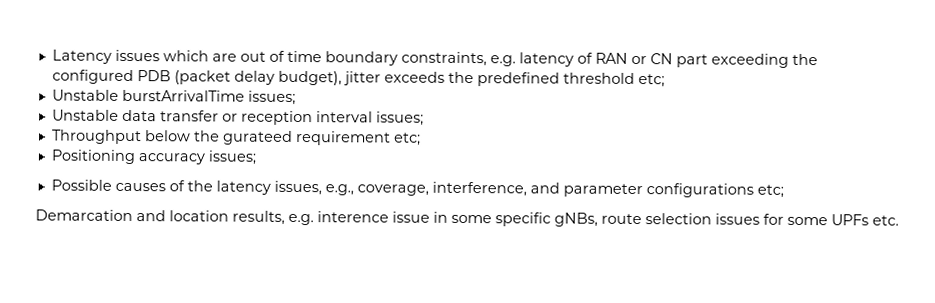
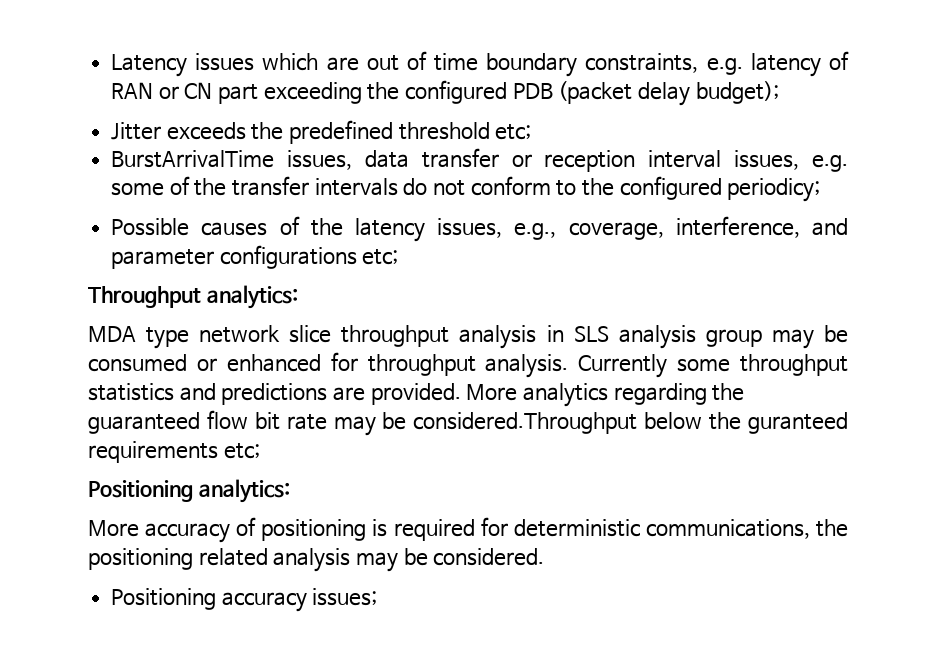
[277,70,381,86] budget), jitter -> [695,81,779,104] [111,122,162,140] budget); // Jitter
[51,89,296,105] [51,109,119,121] Unstable burstArrivalTime issues; // Unstable -> [111,150,352,170] BurstArrivalTime issues,
[375,111,424,126] [51,129,421,146] [50,149,257,165] issues; // Throughput below the gurateed requirement etc; // Positioning accuracy issues; -> [734,150,848,172] [111,176,821,202] issues, e.g. some of the transfer intervals do not conform to the configured periodicy;
[35,209,899,227] Demarcation and location results, e.g. interence issue in some specific gNBs, route selection issues for some UPFs etc. -> [88,285,298,309] [88,325,849,349] [88,352,849,378] [88,383,745,407] [88,410,849,436] [88,441,260,463] [88,479,290,503] [88,517,848,543] [88,548,545,572] [111,588,378,612] Throughput analytics: // MDA type network slice throughput analysis in SLS analysis group may be consumed or enhanced for throughput analysis. Currently some throughput statistics and predictions are provided. More analytics regarding the guaranteed flow bit rate may be considered.Throughput below the guranteed requirements etc; // Positioning analytics: // More accuracy of positioning is required for deterministic communications, the positioning related analysis may be considered. // Positioning accuracy issues;

